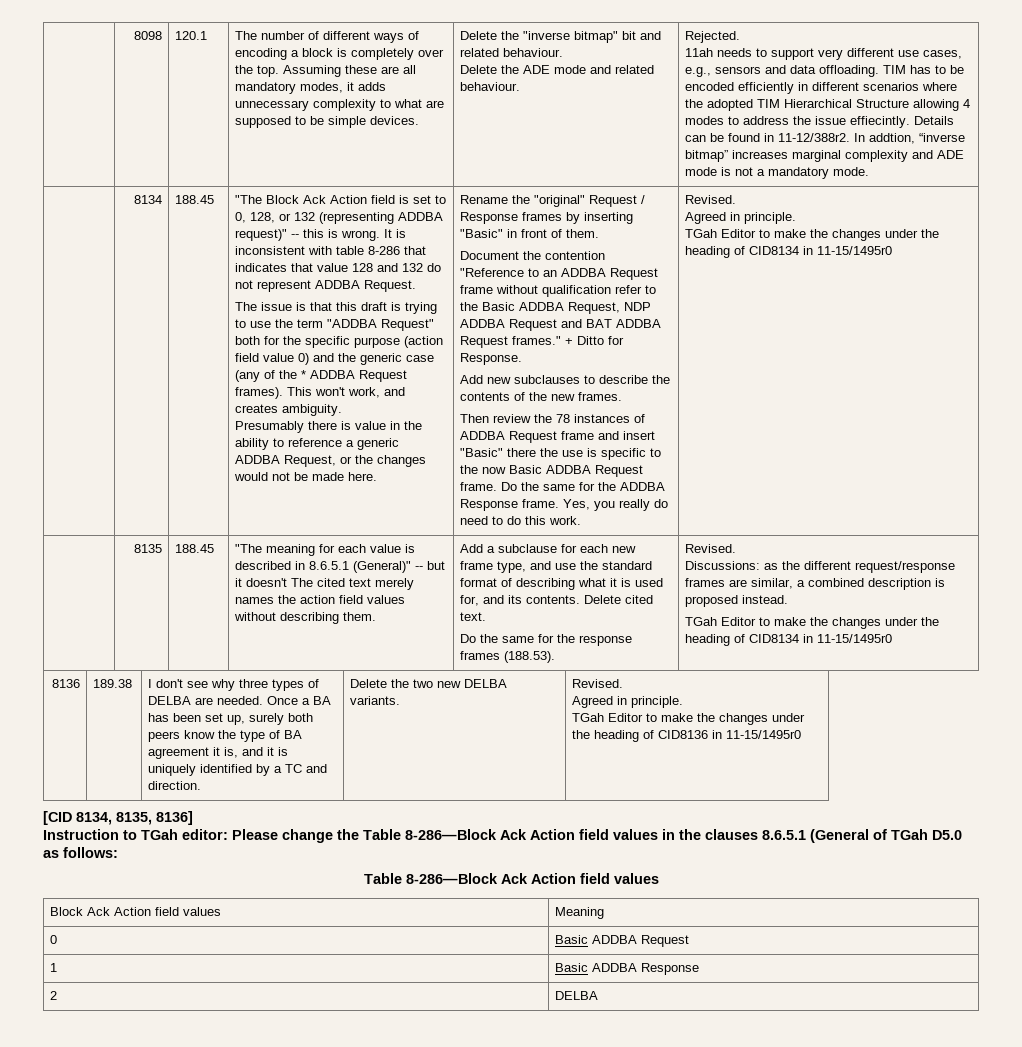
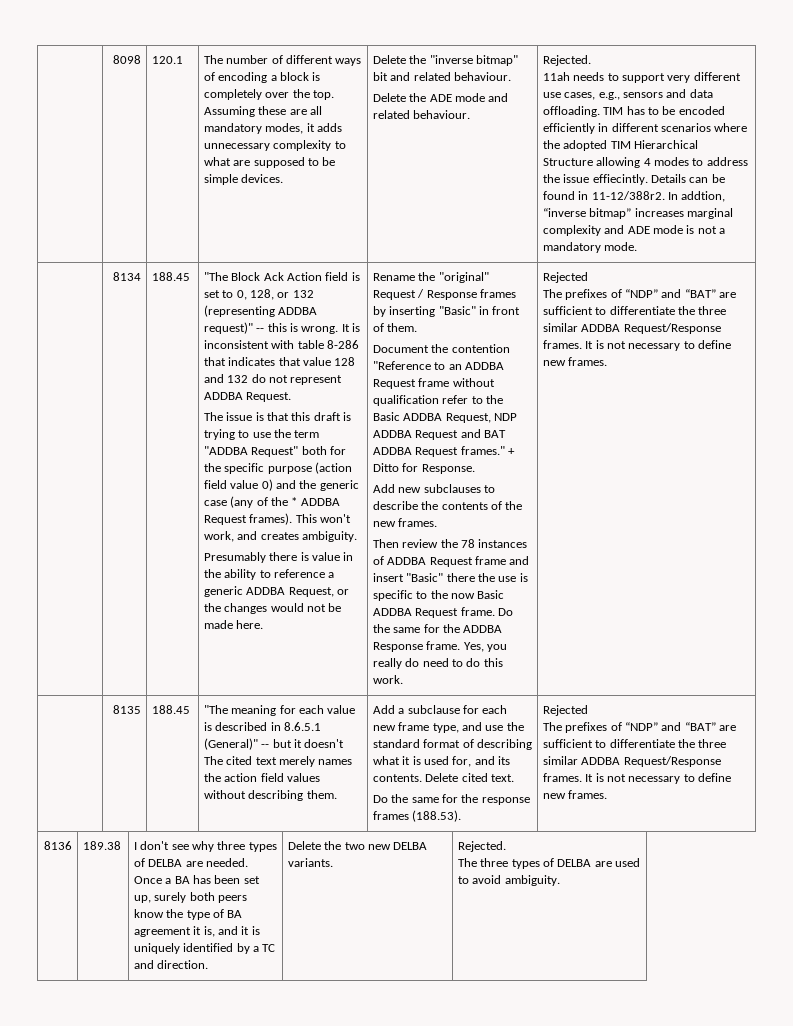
[685,195,737,204] [685,212,797,224] [685,229,940,241] [685,246,893,258] Revised. // Agreed in principle. // TGah Editor to make the changes under the heading of CID8134 in 11-15/1495r0 -> [542,272,588,283] [542,289,737,300] [542,306,727,315] [542,323,721,334] [542,340,732,351] [542,357,608,366] Rejected // The prefixes of “NDP” and “BAT” are sufficient to differentiate the three similar ADDBA Request/Response frames. It is not necessary to define new frames.
[685,544,737,553] [685,561,956,573] [685,578,946,590] [685,595,789,607] [685,617,940,629] [685,634,893,646] Revised. // Discussions: as the different request/response frames are similar, a combined description is proposed instead. // TGah Editor to make the changes under the heading of CID8134 in 11-15/1495r0 -> [542,705,588,716] [542,722,737,733] [542,739,727,748] [542,756,721,767] [542,773,732,784] [542,790,608,799] Rejected // The prefixes of “NDP” and “BAT” are sufficient to differentiate the three similar ADDBA Request/Response frames. It is not necessary to define new frames.
[572,679,624,688] [572,696,684,708] [572,713,806,725] [572,730,802,742] [43,811,193,825] [43,829,962,843] [43,847,118,858] [363,873,659,884] [50,907,222,916] [555,907,605,919] [50,935,58,944] [555,935,690,947] [50,963,58,972] [555,963,700,975] [50,991,58,1000] [555,991,599,1000] Revised. // Agreed in principle. // TGah Editor to make the changes under the heading of CID8136 in 11-15/1495r0 // [CID 8134, 8135, 8136] // Instruction to TGah editor: Please change the Table 8-286—Block Ack Action field values in the clauses 8.6.5.1 (General of TGah D5.0 as follows: // Table 8-286—Block Ack Action field values // Block Ack Action field values | Meaning // 0 | Basic ADDBA Request // 1 | Basic ADDBA Response // 2 | DELBA -> [457,841,506,852] [457,858,641,869] [457,875,560,886] Rejected. // The three types of DELBA are used to avoid ambiguity.

